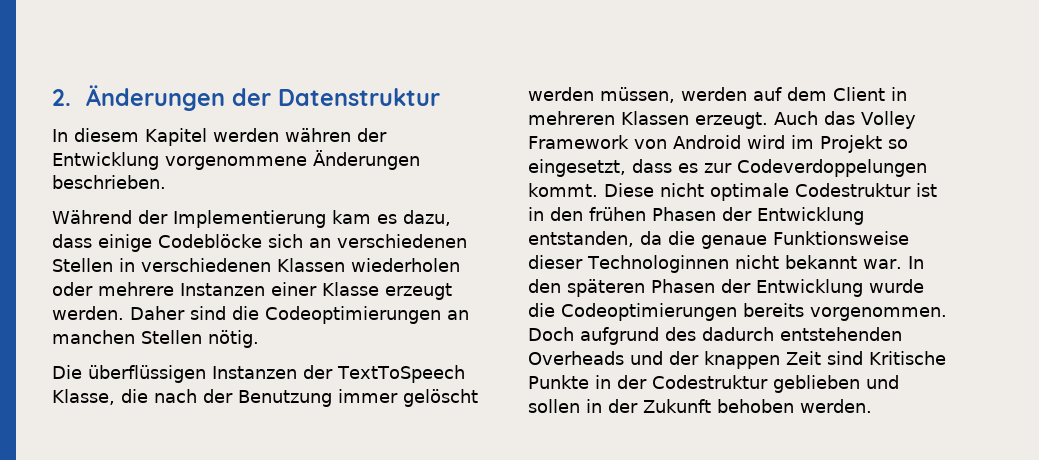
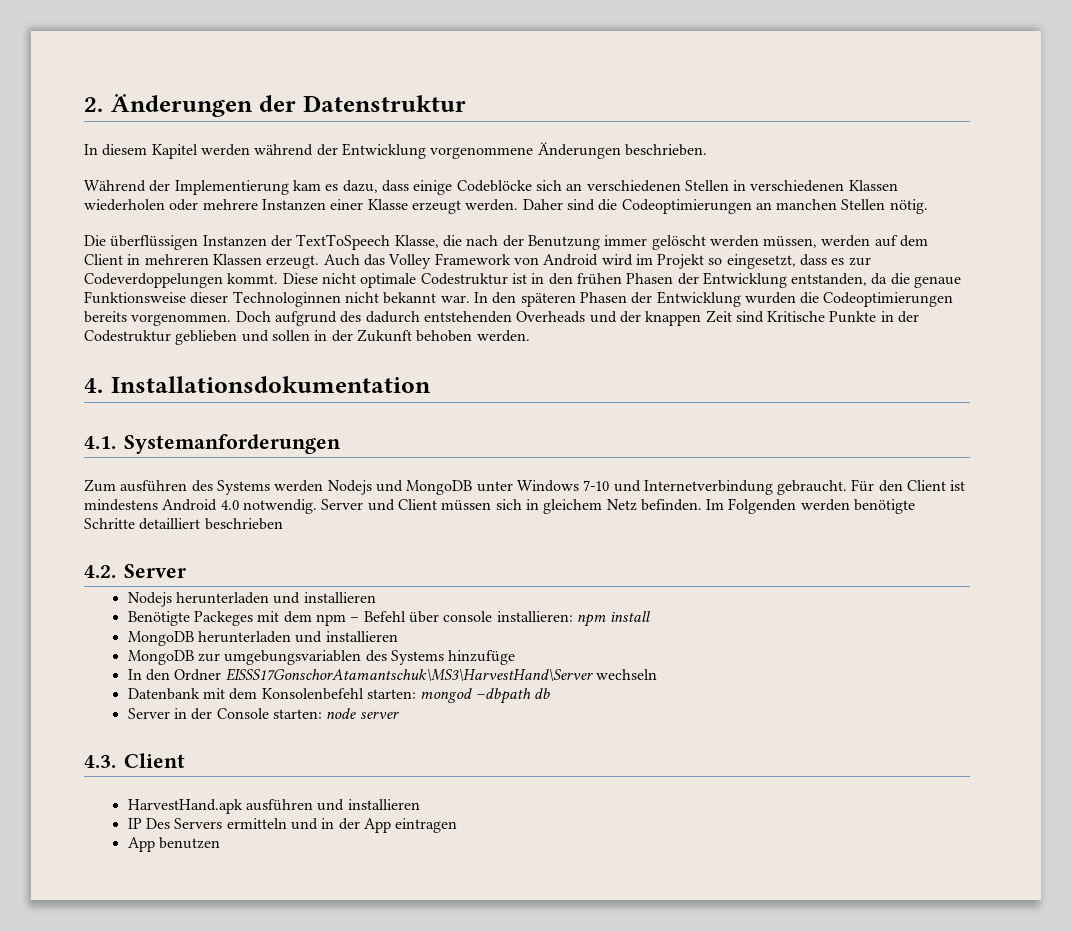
[285,128,351,142] währen -> [254,144,314,156] während
[869,279,924,293] wurde -> [744,292,796,304] wurden
(872, 406) none -> [84,376,431,393] [84,434,341,454] [84,479,966,495] [84,498,916,514] [84,518,283,530] [84,564,186,578] [127,592,376,607] [127,611,651,627] [127,631,398,646] [127,650,516,665] [127,668,657,681] [127,688,550,704] [127,708,399,720] [84,753,185,768] [127,799,420,814] [127,818,458,833] [127,837,220,852] // 4. Installationsdokumentation // 4.1. Systemanforderungen // Zum ausführen des Systems werden Nodejs und MongoDB unter Windows 7-10 und Internetverbindung gebraucht. Für den Client ist mindestens Android 4.0 notwendig. Server und Client müssen sich in gleichem Netz befinden. Im Folgenden werden benötigte Schritte detailliert beschrieben // 4.2. Server // Nodejs herunterladen und installieren // Benötigte Packeges mit dem npm – Befehl über console installieren: npm install // MongoDB herunterladen und installieren // MongoDB zur umgebungsvariablen des Systems hinzufüge // In den Ordner EISSS17GonschorAtamantschuk\MS3\HarvestHand\Server wechseln // Datenbank mit dem Konsolenbefehl starten: mongod –dbpath db // Server in der Console starten: node server // 4.3. Client // HarvestHand.apk ausführen und installieren // IP Des Servers ermitteln und in der App eintragen // App benutzen

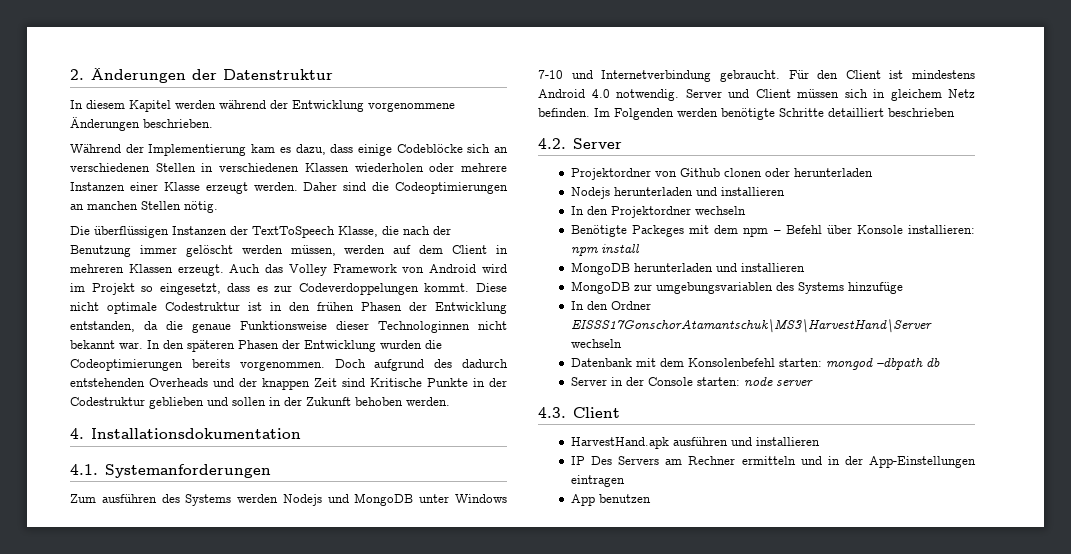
(186, 571) none -> [571,168,874,180] // Projektordner von Github clonen oder herunterladen
(376, 597) none -> [571,206,747,218] // In den Projektordner wechseln
[443,611,493,622] console -> [856,225,903,234] Konsole
(223, 823) none -> [665,456,736,465] am Rechner
[363,818,391,833] App -> [869,456,976,468] App-Einstellungen

